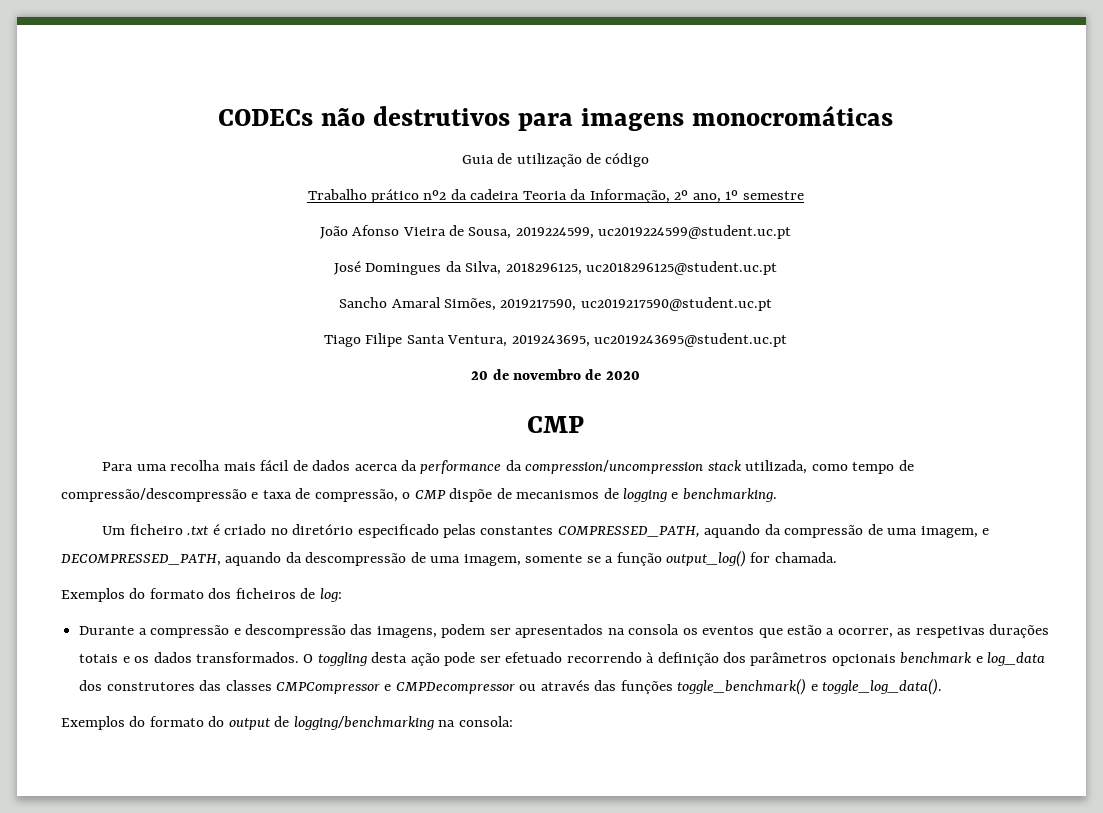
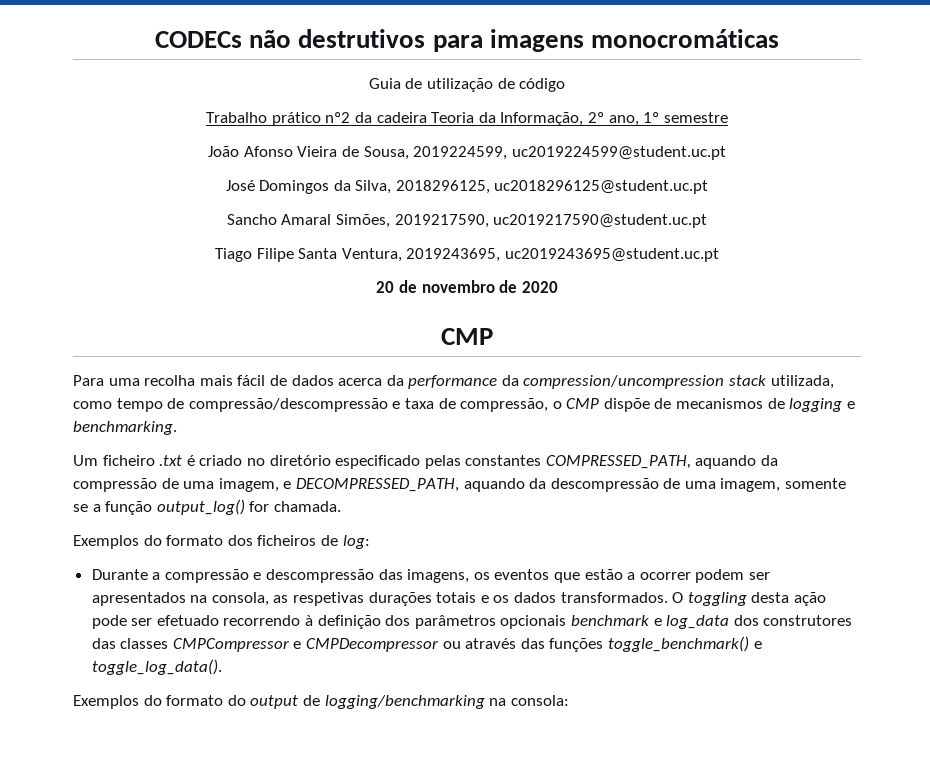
[365,263,442,275] Domingues -> [259,180,330,194] Domingos
[441,624,680,638] podem ser apresentados na consola -> (470, 576) none
[837,628,893,638] ocorrer, -> [639,569,770,583] [91,592,269,606] ocorrer podem ser apresentados na consola,

